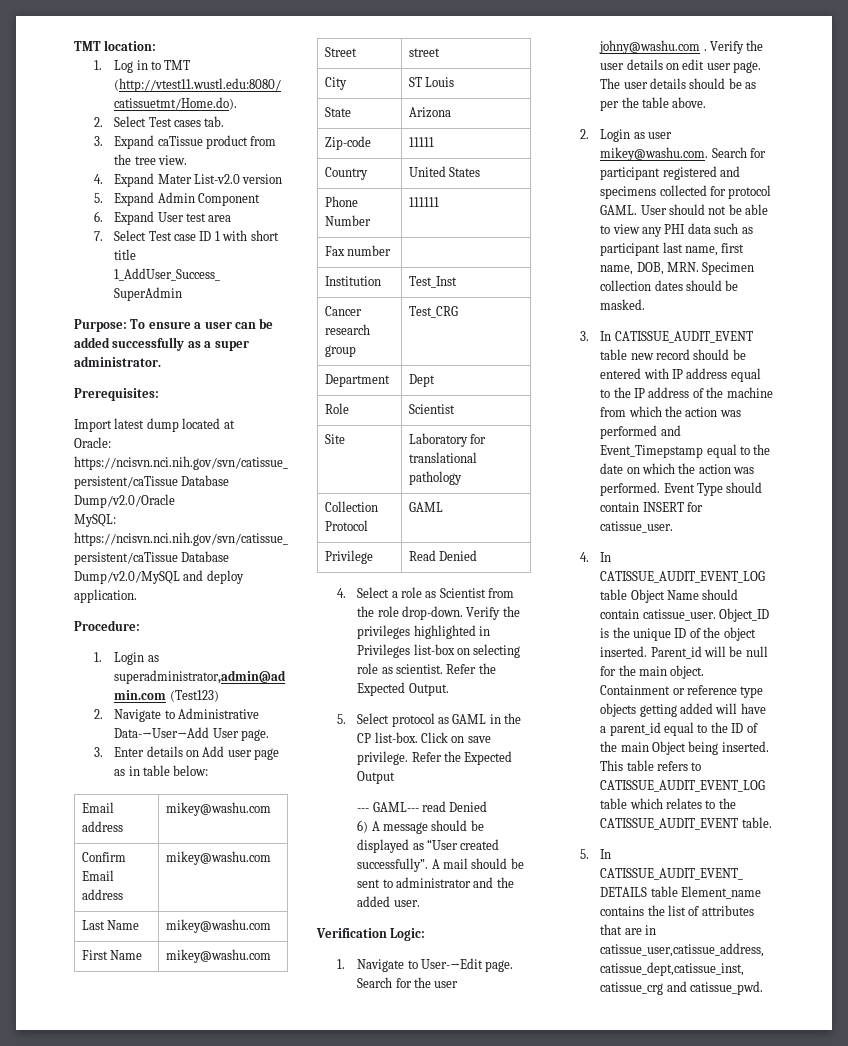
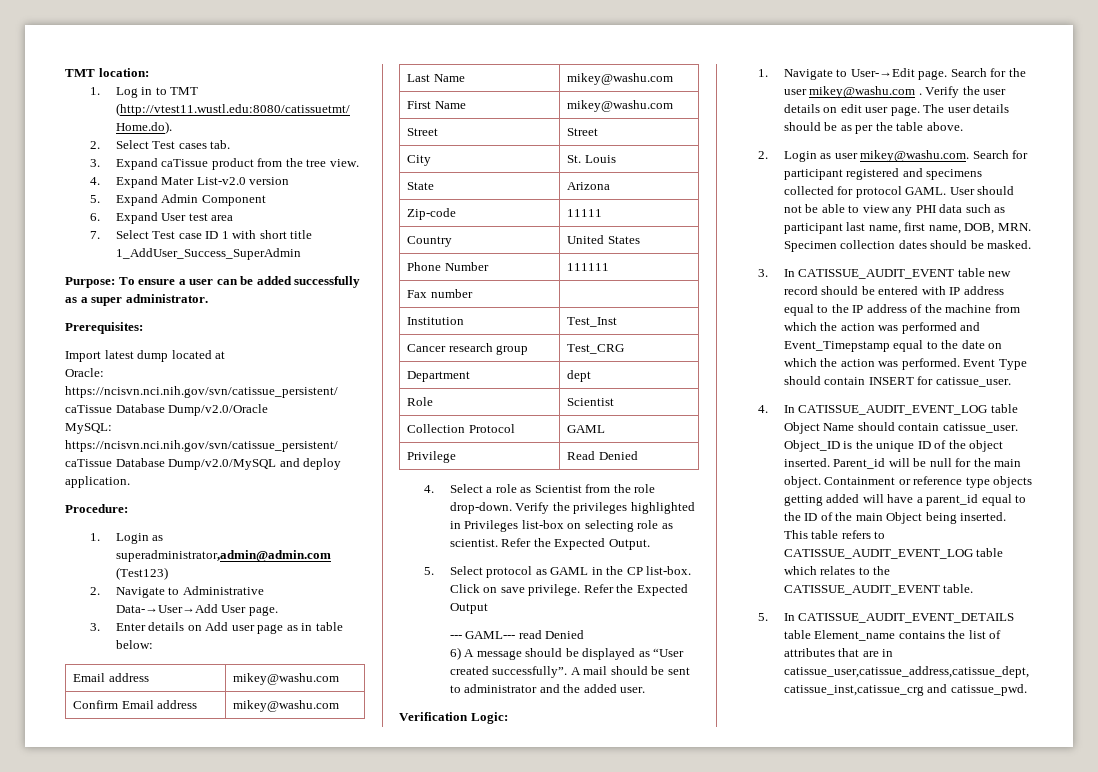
[408,48,440,57] street -> [567,128,599,136] Street
[408,77,422,87] ST -> [567,155,582,163] St.
[408,374,435,387] Dept -> [567,370,592,382] dept
[324,434,345,444] [408,433,486,447] [408,452,477,463] [408,471,462,485] // Site | Laboratory for translational pathology -> (615, 402) none
[599,40,701,54] johny@washu.com -> [809,86,916,98] mikey@washu.com

